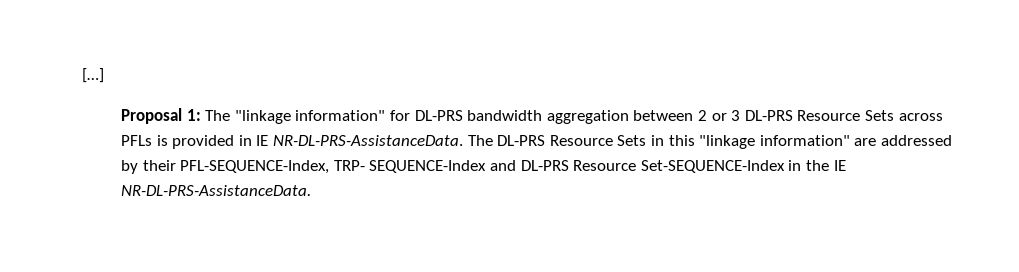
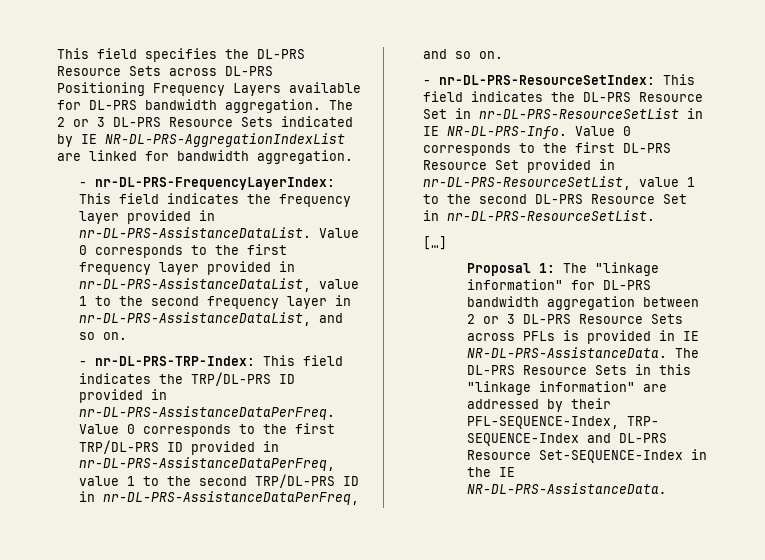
(81, 75) none -> [57,48,305,62] [57,66,273,76] [57,82,361,96] [57,99,353,113] [57,116,353,127] [57,133,345,147] [57,150,353,164] [78,177,335,190] [78,193,351,207] [78,210,215,224] [78,227,359,238] [78,244,287,258] [78,261,295,275] [78,278,359,292] [78,295,351,309] [78,312,343,326] [78,332,127,340] [78,355,343,366] [78,372,295,386] [78,389,167,403] [78,406,335,420] [78,423,335,437] [78,440,279,455] [78,457,335,471] [78,474,359,488] [78,491,359,505] [422,49,503,59] [422,74,695,85] [422,91,703,102] [422,108,703,119] [422,126,631,139] [422,142,671,156] [422,159,615,173] [422,176,695,190] [422,194,687,204] [422,210,655,221] This field specifies the DL-PRS Resource Sets across DL-PRS Positioning Frequency Layers available for DL-PRS bandwidth aggregation. The 2 or 3 DL-PRS Resource Sets indicated by IE NR-DL-PRS-AggregationIndexList are linked for bandwidth aggregation. // - nr-DL-PRS-FrequencyLayerIndex: This field indicates the frequency layer provided in nr-DL-PRS-AssistanceDataList. Value 0 corresponds to the first frequency layer provided in nr-DL-PRS-AssistanceDataList, value 1 to the second frequency layer in nr-DL-PRS-AssistanceDataList, and so on. // - nr-DL-PRS-TRP-Index: This field indicates the TRP/DL-PRS ID provided in nr-DL-PRS-AssistanceDataPerFreq. Value 0 corresponds to the first TRP/DL-PRS ID provided in nr-DL-PRS-AssistanceDataPerFreq, value 1 to the second TRP/DL-PRS ID in nr-DL-PRS-AssistanceDataPerFreq, and so on. // - nr-DL-PRS-ResourceSetIndex: This field indicates the DL-PRS Resource Set in nr-DL-PRS-ResourceSetList in IE NR-DL-PRS-Info. Value 0 corresponds to the first DL-PRS Resource Set provided in nr-DL-PRS-ResourceSetList, value 1 to the second DL-PRS Resource Set in nr-DL-PRS-ResourceSetList. //

